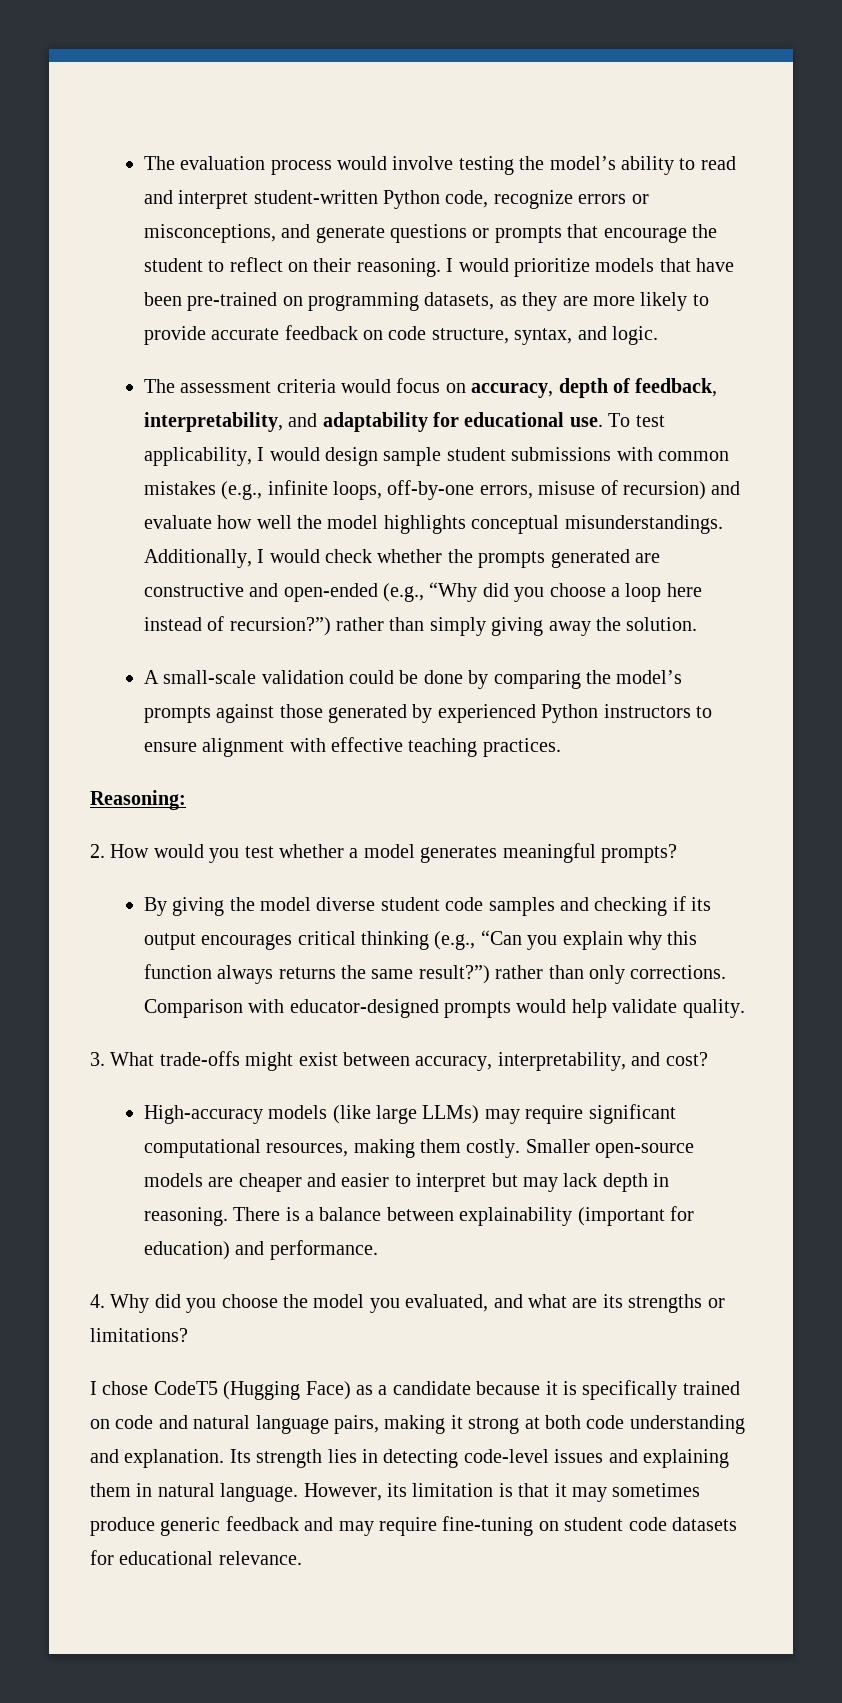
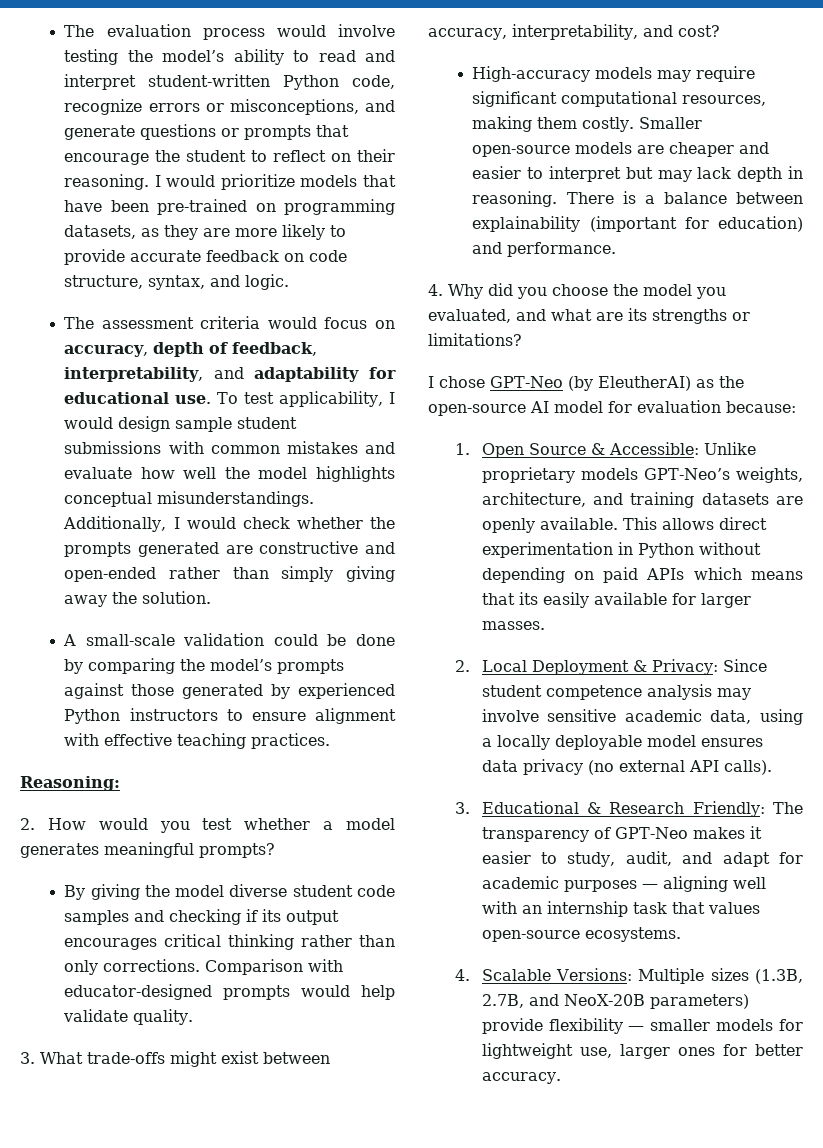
[221,480,707,500] (e.g., infinite loops, off-by-one errors, misuse of recursion) -> (358, 447) none
[383,582,702,602] [143,616,331,636] (e.g., “Why did you choose a loop here instead of recursion?”) -> (157, 574) none
[434,930,698,950] [143,964,490,984] (e.g., “Can you explain why this function always returns the same result?”) -> (295, 942) none
[332,1105,480,1124] (like large LLMs) -> (653, 73) none
[153,1380,740,1400] [90,1415,745,1434] [90,1449,729,1468] [90,1483,701,1502] [90,1516,737,1536] [90,1550,302,1565] CodeT5 (Hugging Face) as a candidate because it is specifically trained on code and natural language pairs, making it strong at both code understanding and explanation. Its strength lies in detecting code-level issues and explaining them in natural language. However, its limitation is that it may sometimes produce generic feedback and may require fine-tuning on student code datasets for educational relevance. -> [490,376,744,391] [428,400,796,416] [454,442,756,458] [481,467,803,483] [481,492,803,508] [481,517,767,533] [481,542,761,558] [481,567,803,583] [481,592,751,608] [481,621,545,630] [454,659,767,675] [481,684,751,700] [481,709,803,725] [481,735,763,750] [481,759,772,775] [454,801,803,817] [481,826,762,842] [481,851,803,867] [481,876,766,892] [481,901,760,917] [481,927,681,942] [454,968,803,984] [481,994,749,1009] [481,1018,803,1034] [481,1043,803,1059] [481,1072,561,1084] GPT-Neo (by EleutherAI) as the open-source AI model for evaluation because: // 1. Open Source & Accessible: Unlike proprietary models GPT-Neo’s weights, architecture, and training datasets are openly available. This allows direct experimentation in Python without depending on paid APIs which means that its easily available for larger masses. // 2. Local Deployment & Privacy: Since student competence analysis may involve sensitive academic data, using a locally deployable model ensures data privacy (no external API calls). // 3. Educational & Research Friendly: The transparency of GPT-Neo makes it easier to study, audit, and adapt for academic purposes — aligning well with an internship task that values open-source ecosystems. // 4. Scalable Versions: Multiple sizes (1.3B, 2.7B, and NeoX-20B parameters) provide flexibility — smaller models for lightweight use, larger ones for better accuracy.

